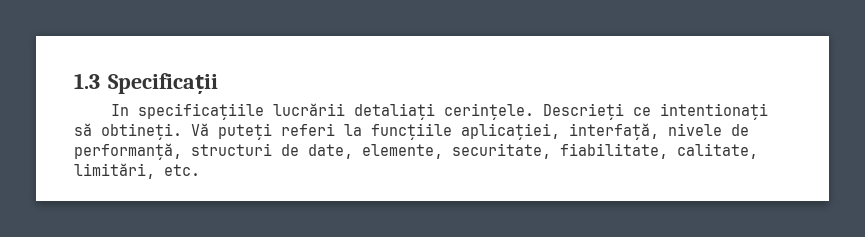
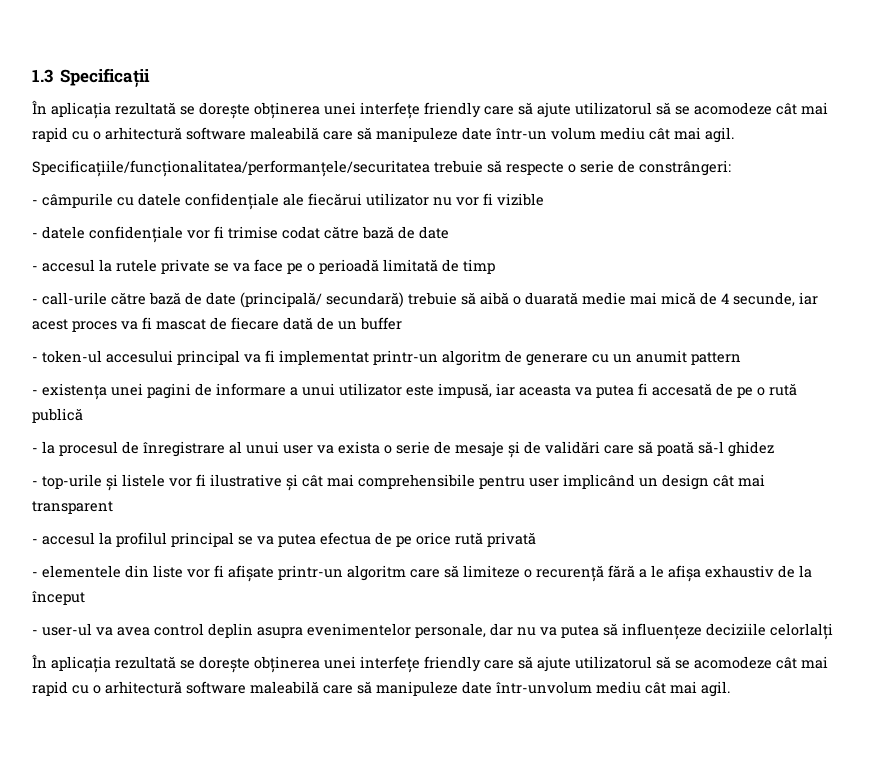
[110,103,768,120] [74,123,749,140] [74,143,758,160] [74,163,200,179] In specificațiile lucrării detaliați cerințele. Descrieți ce intentionați să obtineți. Vă puteți referi la funcțiile aplicației, interfață, nivele de performanță, structuri de date, elemente, securitate, fiabilitate, calitate, limitări, etc. -> [32,100,828,119] [32,127,734,143] [32,160,731,177] [32,193,544,210] [32,226,449,243] [32,259,495,274] [32,292,818,308] [32,317,402,332] [32,350,741,366] [32,383,797,400] [32,408,83,423] [32,441,774,458] [32,474,765,491] [32,501,113,514] [32,532,536,547] [32,565,812,582] [32,591,85,605] [32,623,833,640] [32,654,828,673] [32,681,730,697] În aplicația rezultată se dorește obținerea unei interfețe friendly care să ajute utilizatorul să se acomodeze cât mai rapid cu o arhitectură software maleabilă care să manipuleze date într-un volum mediu cât mai agil. // Specificațiile/funcționalitatea/performanțele/securitatea trebuie să respecte o serie de constrângeri: // - câmpurile cu datele confidențiale ale fiecărui utilizator nu vor fi vizible // - datele confidențiale vor fi trimise codat către bază de date // - accesul la rutele private se va face pe o perioadă limitată de timp // - call-urile către bază de date (principală/ secundară) trebuie să aibă o duarată medie mai mică de 4 secunde, iar acest proces va fi mascat de fiecare dată de un buffer // - token-ul accesului principal va fi implementat printr-un algoritm de generare cu un anumit pattern // - existența unei pagini de informare a unui utilizator este impusă, iar aceasta va putea fi accesată de pe o rută publică // - la procesul de înregistrare al unui user va exista o serie de mesaje și de validări care să poată să-l ghidez // - top-urile și listele vor fi ilustrative și cât mai comprehensibile pentru user implicând un design cât mai transparent // - accesul la profilul principal se va putea efectua de pe orice rută privată // - elementele din liste vor fi afișate printr-un algoritm care să limiteze o recurență fără a le afișa exhaustiv de la început // - user-ul va avea control deplin asupra evenimentelor personale, dar nu va putea să influențeze deciziile celorlalți // În aplicația rezultată se dorește obținerea unei interfețe friendly care să ajute utilizatorul să se acomodeze cât mai rapid cu o arhitectură software maleabilă care să manipuleze date într-unvolum mediu cât mai agil.

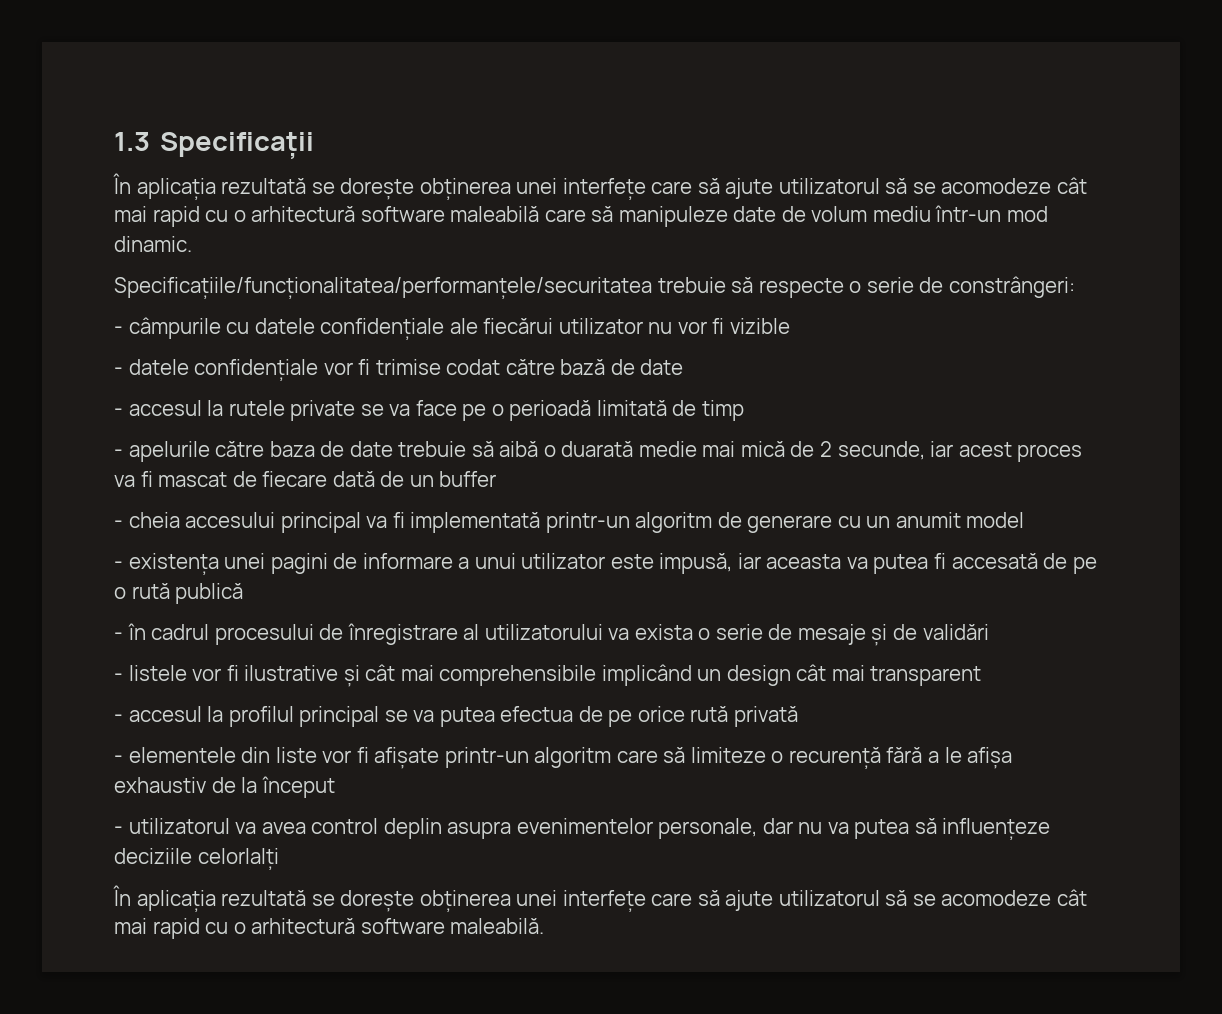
[424,102,481,118] friendly -> (646, 189) none
[496,128,547,140] într-un -> [781,206,806,222] de
[649,127,734,143] cât mai agil. -> [935,205,1049,222] [114,236,192,252] într-un mod dinamic.
[42,292,404,308] call-urile către bază de date (principală/ secundară) -> [128,441,393,462] apelurile către baza de date
[721,293,729,304] 4 -> [820,441,833,457] 2
[42,350,102,363] token-ul -> [128,512,180,528] cheia
[279,350,369,365] implementat -> [410,512,541,533] implementată
[691,352,741,365] pattern -> [966,512,1025,528] model
[42,441,118,456] la procesul -> [127,623,314,645] în cadrul procesului
[246,441,313,454] unui user -> [484,624,603,640] utilizatorului
[604,441,774,457] [32,474,118,491] care să poată să-l ghidez // - top-urile și -> [114,673,123,681] // -
[479,476,559,489] pentru user -> (597, 675) none
[42,623,92,636] user-ul -> [128,818,230,834] utilizatorul
[424,656,481,672] friendly -> (646, 901) none
[250,681,730,697] maleabilă care să manipuleze date într-unvolum mediu cât mai agil. -> [450,918,545,934] maleabilă.

